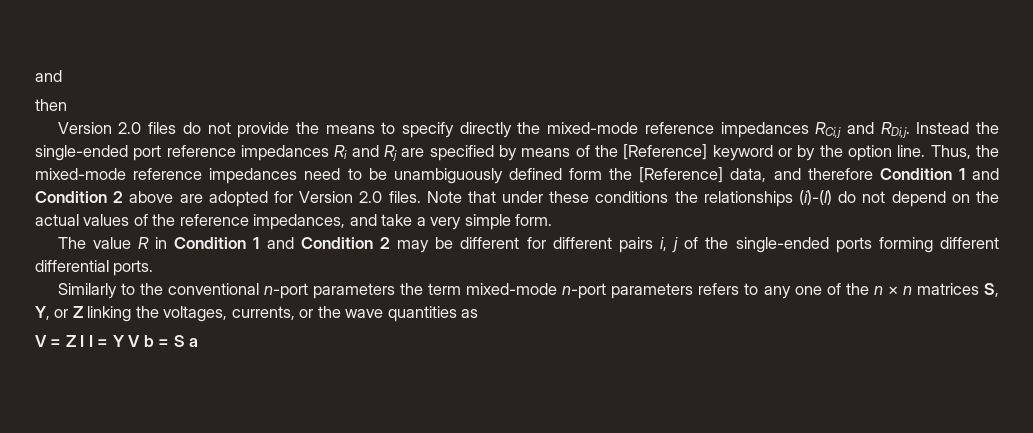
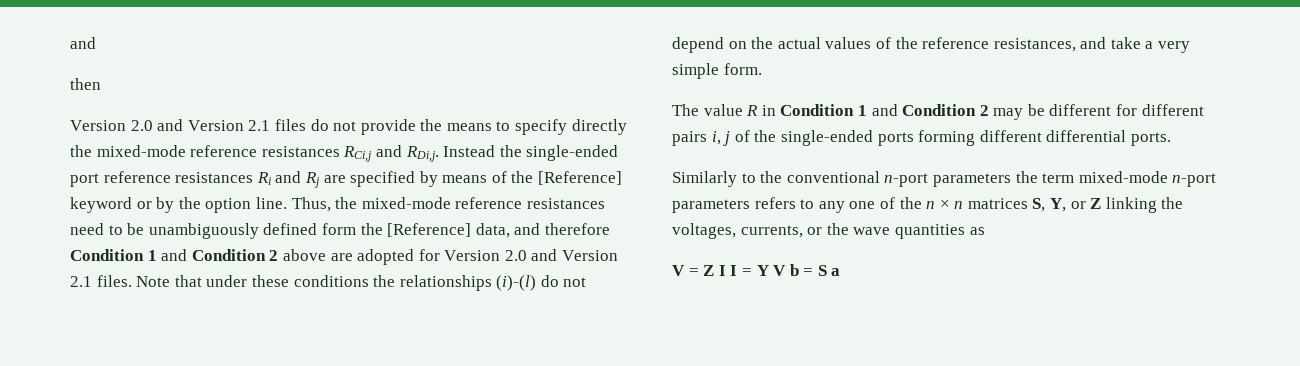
(142, 128) none -> [157,119,271,131] and Version 2.1
[720,122,809,138] impedances -> [261,146,340,157] resistances
[241,145,329,161] impedances -> [175,172,254,183] resistances
[209,168,298,184] impedances -> [526,198,605,209] resistances
(383, 197) none -> [531,249,619,261] [70,276,92,287] and Version 2.1
[253,214,346,230] impedances, -> [993,38,1076,52] resistances,

